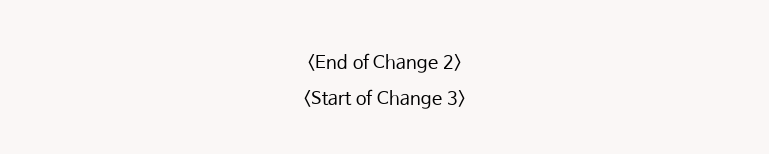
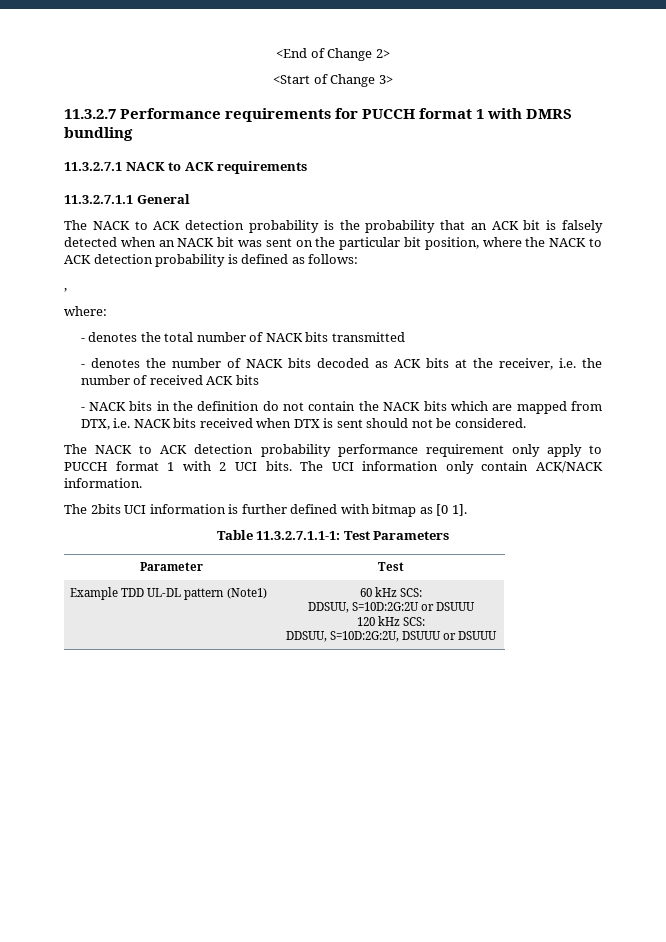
(466, 98) none -> [64,108,573,122] [64,127,133,141] [64,161,308,174] [64,194,190,204] [64,220,603,233] [64,237,603,250] [64,254,359,267] [64,288,67,292] [64,306,107,316] [80,332,405,342] [80,358,602,370] [80,375,259,385] [80,401,603,414] [80,418,526,430] [64,444,603,457] [64,461,603,474] [64,478,142,488] [64,504,467,517] [216,530,450,540] [139,562,203,571] [378,562,404,571] [70,587,267,600] [359,587,423,597] [307,602,476,613] [356,616,426,626] [285,631,498,642] // 11.3.2.7 Performance requirements for PUCCH format 1 with DMRS bundling // 11.3.2.7.1 NACK to ACK requirements // 11.3.2.7.1.1 General // The NACK to ACK detection probability is the probability that an ACK bit is falsely detected when an NACK bit was sent on the particular bit position, where the NACK to ACK detection probability is defined as follows: // , // where: // - denotes the total number of NACK bits transmitted // - denotes the number of NACK bits decoded as ACK bits at the receiver, i.e. the number of received ACK bits // - NACK bits in the definition do not contain the NACK bits which are mapped from DTX, i.e. NACK bits received when DTX is sent should not be considered. // The NACK to ACK detection probability performance requirement only apply to PUCCH format 1 with 2 UCI bits. The UCI information only contain ACK/NACK information. // The 2bits UCI information is further defined with bitmap as [0 1]. // Table 11.3.2.7.1.1-1: Test Parameters // Parameter | Test // Example TDD UL-DL pattern (Note1) | 60 kHz SCS: // DDSUU, S=10D:2G:2U or DSUUU // 120 kHz SCS: // DDSUU, S=10D:2G:2U, DSUUU or DSUUU

